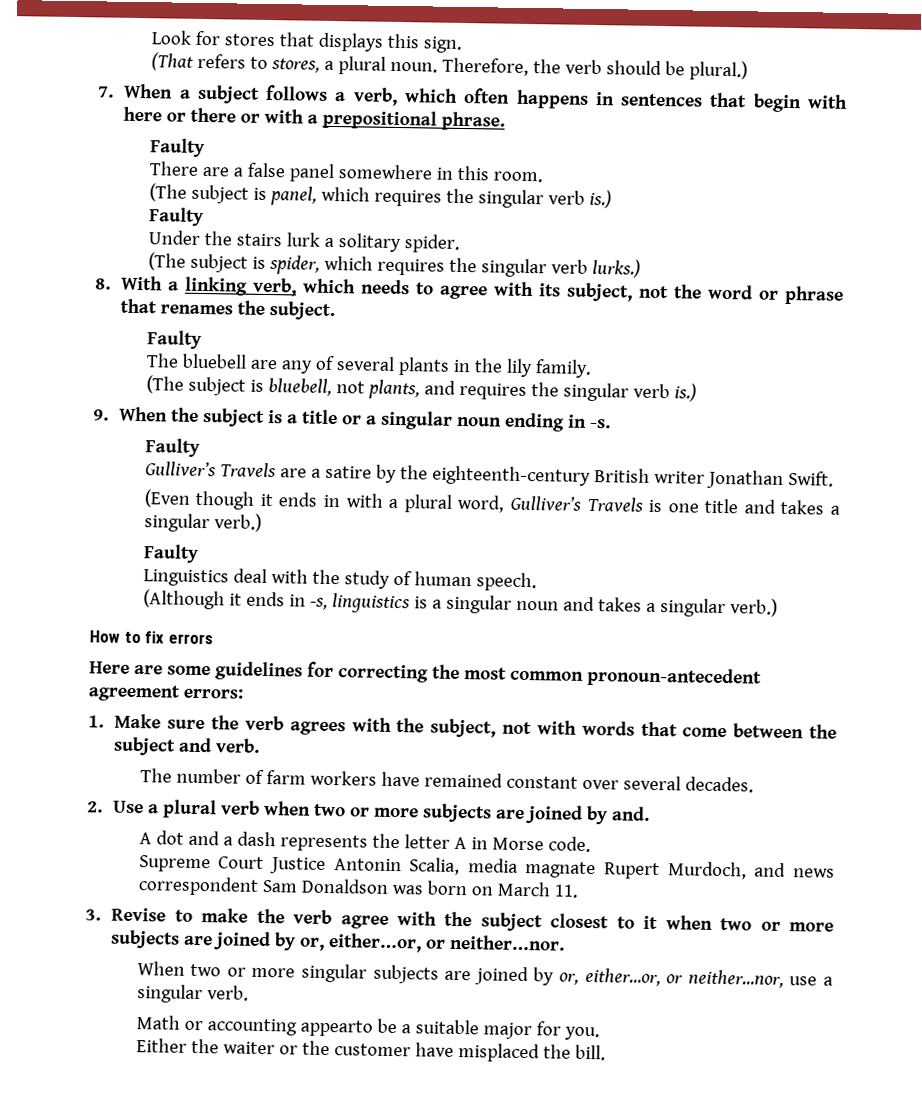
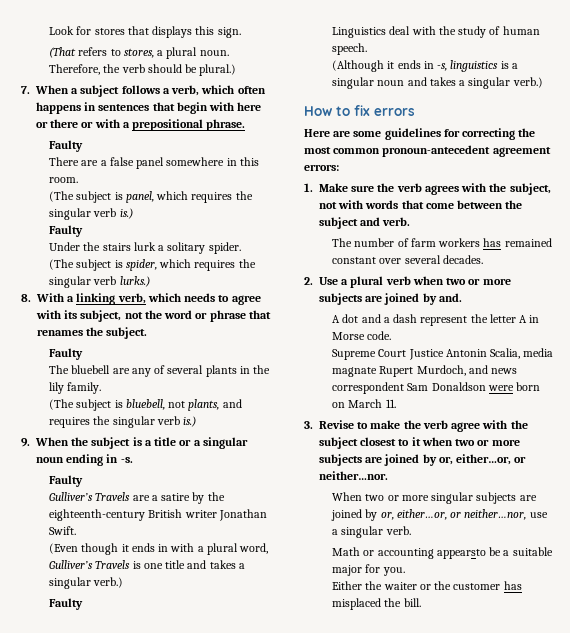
[380,771,420,787] have -> [483,238,502,247] has
[279,834,368,852] represents -> [420,316,468,326] represent
[391,884,423,895] was -> [487,385,514,391] were
[299,1019,373,1037] appearto -> [436,549,486,559] appearsto
[414,1042,454,1057] have -> [503,581,522,590] has

